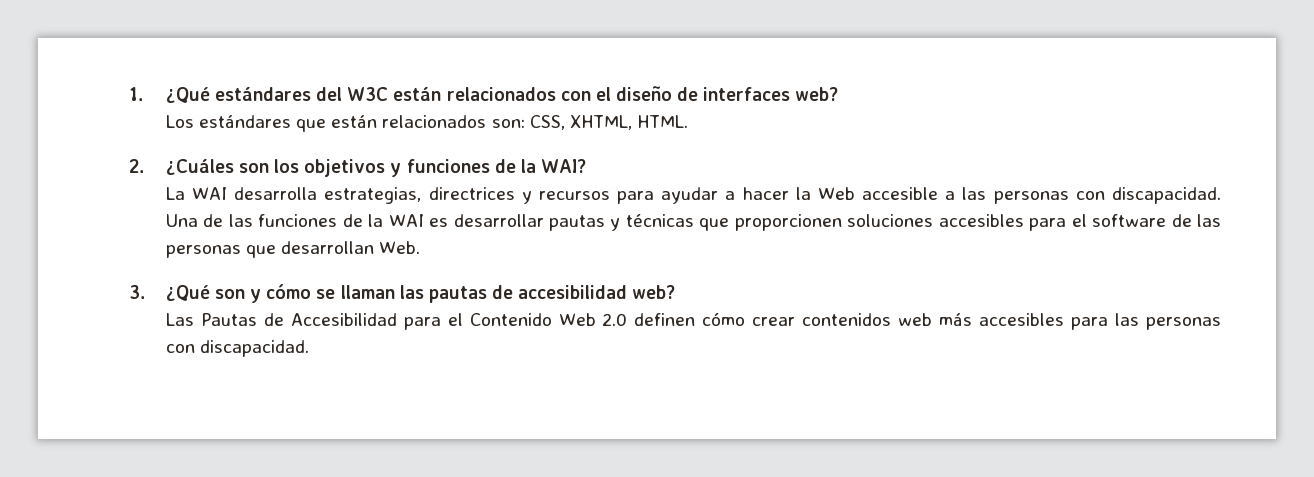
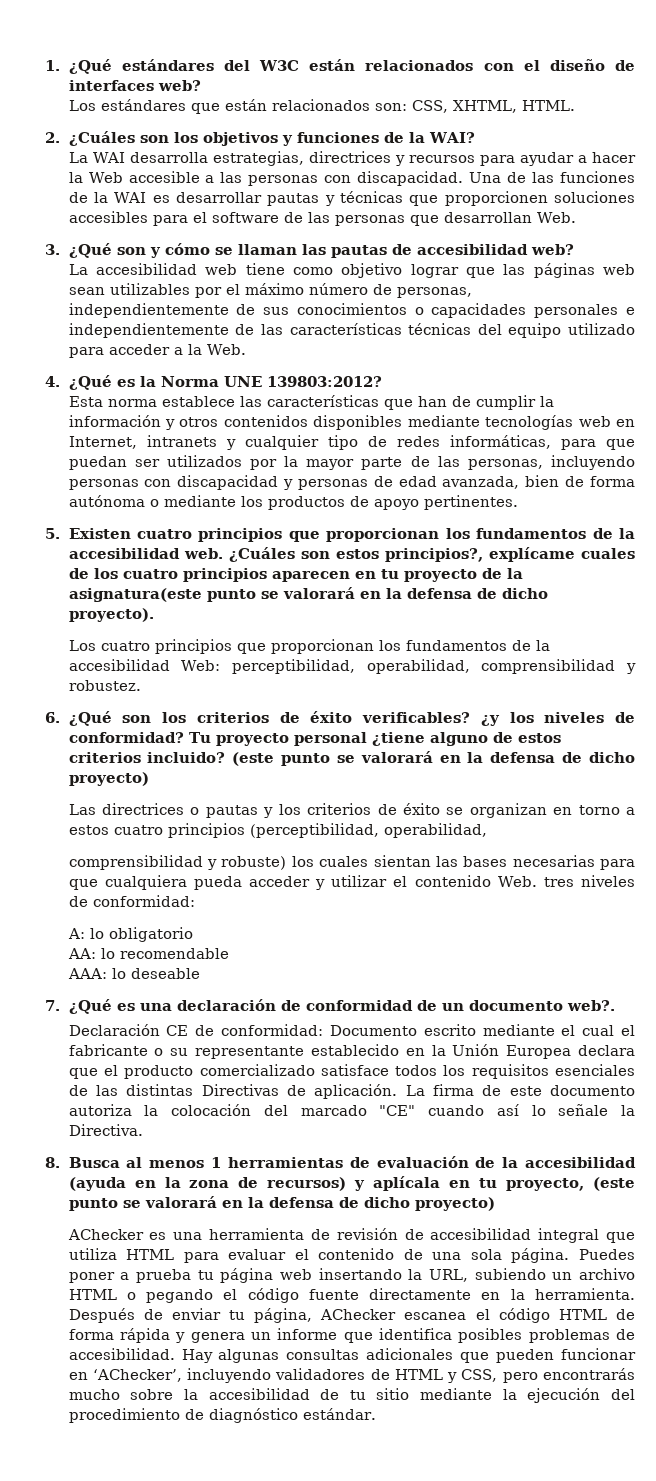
[165,312,1222,330] [165,340,309,357] Las Pautas de Accesibilidad para el Contenido Web 2.0 definen cómo crear contenidos web más accesibles para las personas con discapacidad. -> [68,263,635,278] [68,283,472,298] [68,303,635,318] [68,323,635,338] [68,344,246,358] [44,375,382,390] [68,395,554,410] [68,415,635,430] [68,435,635,450] [68,455,635,470] [68,475,635,490] [68,495,518,510] [44,528,635,542] [68,547,635,562] [68,568,523,582] [68,587,548,602] [68,608,154,622] [68,639,550,654] [68,659,636,674] [68,680,141,691] [44,711,635,726] [68,732,561,746] [68,751,635,766] [68,772,149,786] [68,803,635,818] [68,823,487,838] [68,855,635,870] [68,875,635,890] [68,895,195,907] [67,927,193,942] [67,948,229,959] [67,968,200,979] [44,999,615,1014] [68,1024,636,1036] [68,1044,635,1059] [68,1064,635,1079] [68,1084,635,1099] [68,1104,635,1116] [68,1124,143,1136] [44,1156,636,1168] [68,1176,635,1191] [68,1196,495,1211] [67,1228,635,1243] [68,1248,635,1263] [68,1268,635,1283] [68,1288,635,1303] [68,1308,635,1323] [68,1328,635,1343] [68,1348,636,1363] [68,1368,635,1383] [68,1388,635,1403] [68,1408,376,1423] La accesibilidad web tiene como objetivo lograr que las páginas web sean utilizables por el máximo número de personas, independientemente de sus conocimientos o capacidades personales e independientemente de las características técnicas del equipo utilizado para acceder a la Web. // 4. ¿Qué es la Norma UNE 139803:2012? // Esta norma establece las características que han de cumplir la información y otros contenidos disponibles mediante tecnologías web en Internet, intranets y cualquier tipo de redes informáticas, para que puedan ser utilizados por la mayor parte de las personas, incluyendo personas con discapacidad y personas de edad avanzada, bien de forma autónoma o mediante los productos de apoyo pertinentes. // 5. Existen cuatro principios que proporcionan los fundamentos de la accesibilidad web. ¿Cuáles son estos principios?, explícame cuales de los cuatro principios aparecen en tu proyecto de la asignatura(este punto se valorará en la defensa de dicho proyecto). // Los cuatro principios que proporcionan los fundamentos de la accesibilidad Web: perceptibilidad, operabilidad, comprensibilidad y robustez. // 6. ¿Qué son los criterios de éxito verificables? ¿y los niveles de conformidad? Tu proyecto personal ¿tiene alguno de estos criterios incluido? (este punto se valorará en la defensa de dicho proyecto) // Las directrices o pautas y los criterios de éxito se organizan en torno a estos cuatro principios (perceptibilidad, operabilidad, // comprensibilidad y robuste) los cuales sientan las bases necesarias para que cualquiera pueda acceder y utilizar el contenido Web. tres niveles de conformidad: // A: lo obligatorio // AA: lo recomendable // AAA: lo deseable // 7. ¿Qué es una declaración de conformidad de un documento web?. // Declaración CE de conformidad: Documento escrito mediante el cual el fabricante o su representante establecido en la Unión Europea declara que el producto comercializado satisface todos los requisitos esenciales de las distintas Directivas de aplicación. La firma de este documento autoriza la colocación del marcado "CE" cuando así lo señale la Directiva. // 8. Busca al menos 1 herramientas de evaluación de la accesibilidad (ayuda en la zona de recursos) y aplícala en tu proyecto, (este punto se valorará en la defensa de dicho proyecto) // AChecker es una herramienta de revisión de accesibilidad integral que utiliza HTML para evaluar el contenido de una sola página. Puedes poner a prueba tu página web insertando la URL, subiendo un archivo HTML o pegando el código fuente directamente en la herramienta. Después de enviar tu página, AChecker escanea el código HTML de forma rápida y genera un informe que identifica posibles problemas de accesibilidad. Hay algunas consultas adicionales que pueden funcionar en ‘AChecker’, incluyendo validadores de HTML y CSS, pero encontrarás mucho sobre la accesibilidad de tu sitio mediante la ejecución del procedimiento de diagnóstico estándar.

